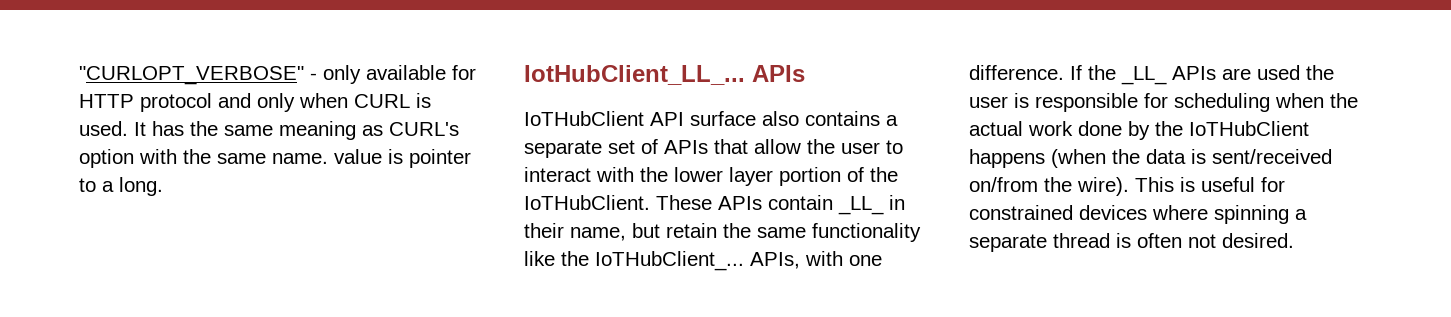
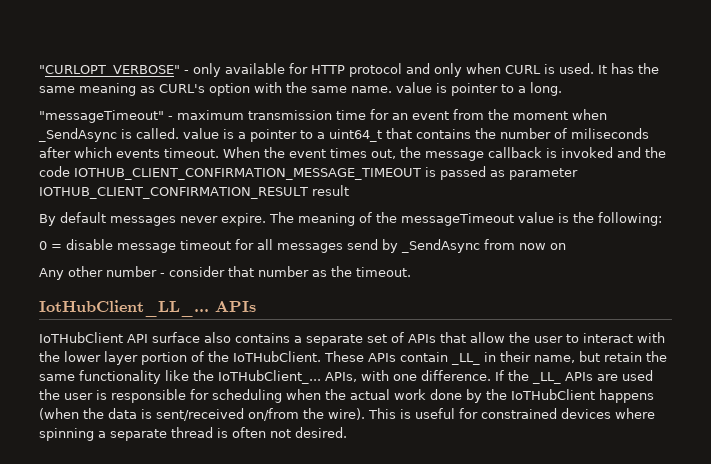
(163, 186) none -> [39,109,607,123] [38,128,649,142] [39,147,666,161] [39,166,578,180] [39,185,349,199] [39,212,662,226] [39,239,566,253] [39,266,411,280] // "messageTimeout" - maximum transmission time for an event from the moment when _SendAsync is called. value is a pointer to a uint64_t that contains the number of miliseconds after which events timeout. When the event times out, the message callback is invoked and the code IOTHUB_CLIENT_CONFIRMATION_MESSAGE_TIMEOUT is passed as parameter IOTHUB_CLIENT_CONFIRMATION_RESULT result // By default messages never expire. The meaning of the messageTimeout value is the following: // 0 = disable message timeout for all messages send by _SendAsync from now on // Any other number - consider that number as the timeout.

